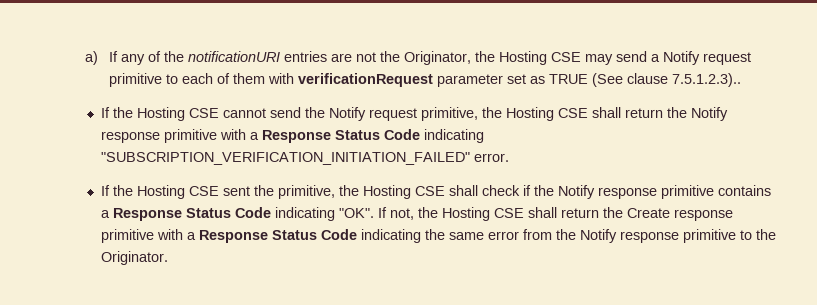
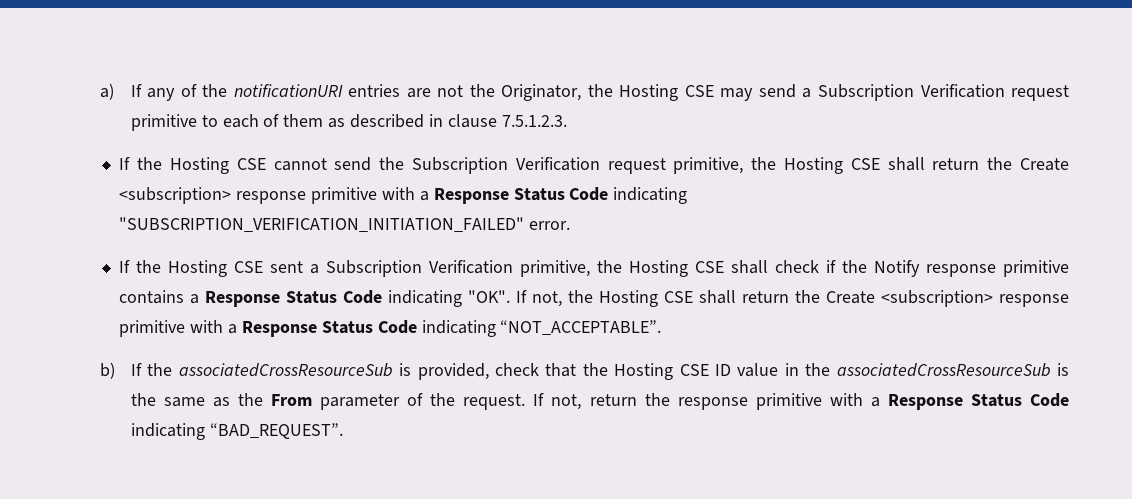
[663,51,701,65] Notify -> [817,84,1005,101] Subscription Verification
[268,73,742,87] with verificationRequest parameter set as TRUE (See clause 7.5.1.2.3).. -> [328,114,567,128] as described in clause 7.5.1.2.3.
[329,107,367,121] Notify -> [411,157,600,174] Subscription Verification
[691,107,729,121] Notify -> [1020,158,1070,171] [119,187,232,204] Create <subscription>
[254,185,275,196] the -> [310,260,514,277] a Subscription Verification
[674,209,734,221] [101,229,777,243] [101,251,169,265] response primitive with a Response Status Code indicating the same error from the Notify response primitive to the Originator. -> [881,290,1069,307] [119,320,662,337] [99,362,1069,380] [130,393,1070,410] [130,423,343,440] <subscription> response primitive with a Response Status Code indicating “NOT_ACCEPTABLE”. // b) If the associatedCrossResourceSub is provided, check that the Hosting CSE ID value in the associatedCrossResourceSub is the same as the From parameter of the request. If not, return the response primitive with a Response Status Code indicating “BAD_REQUEST”.

